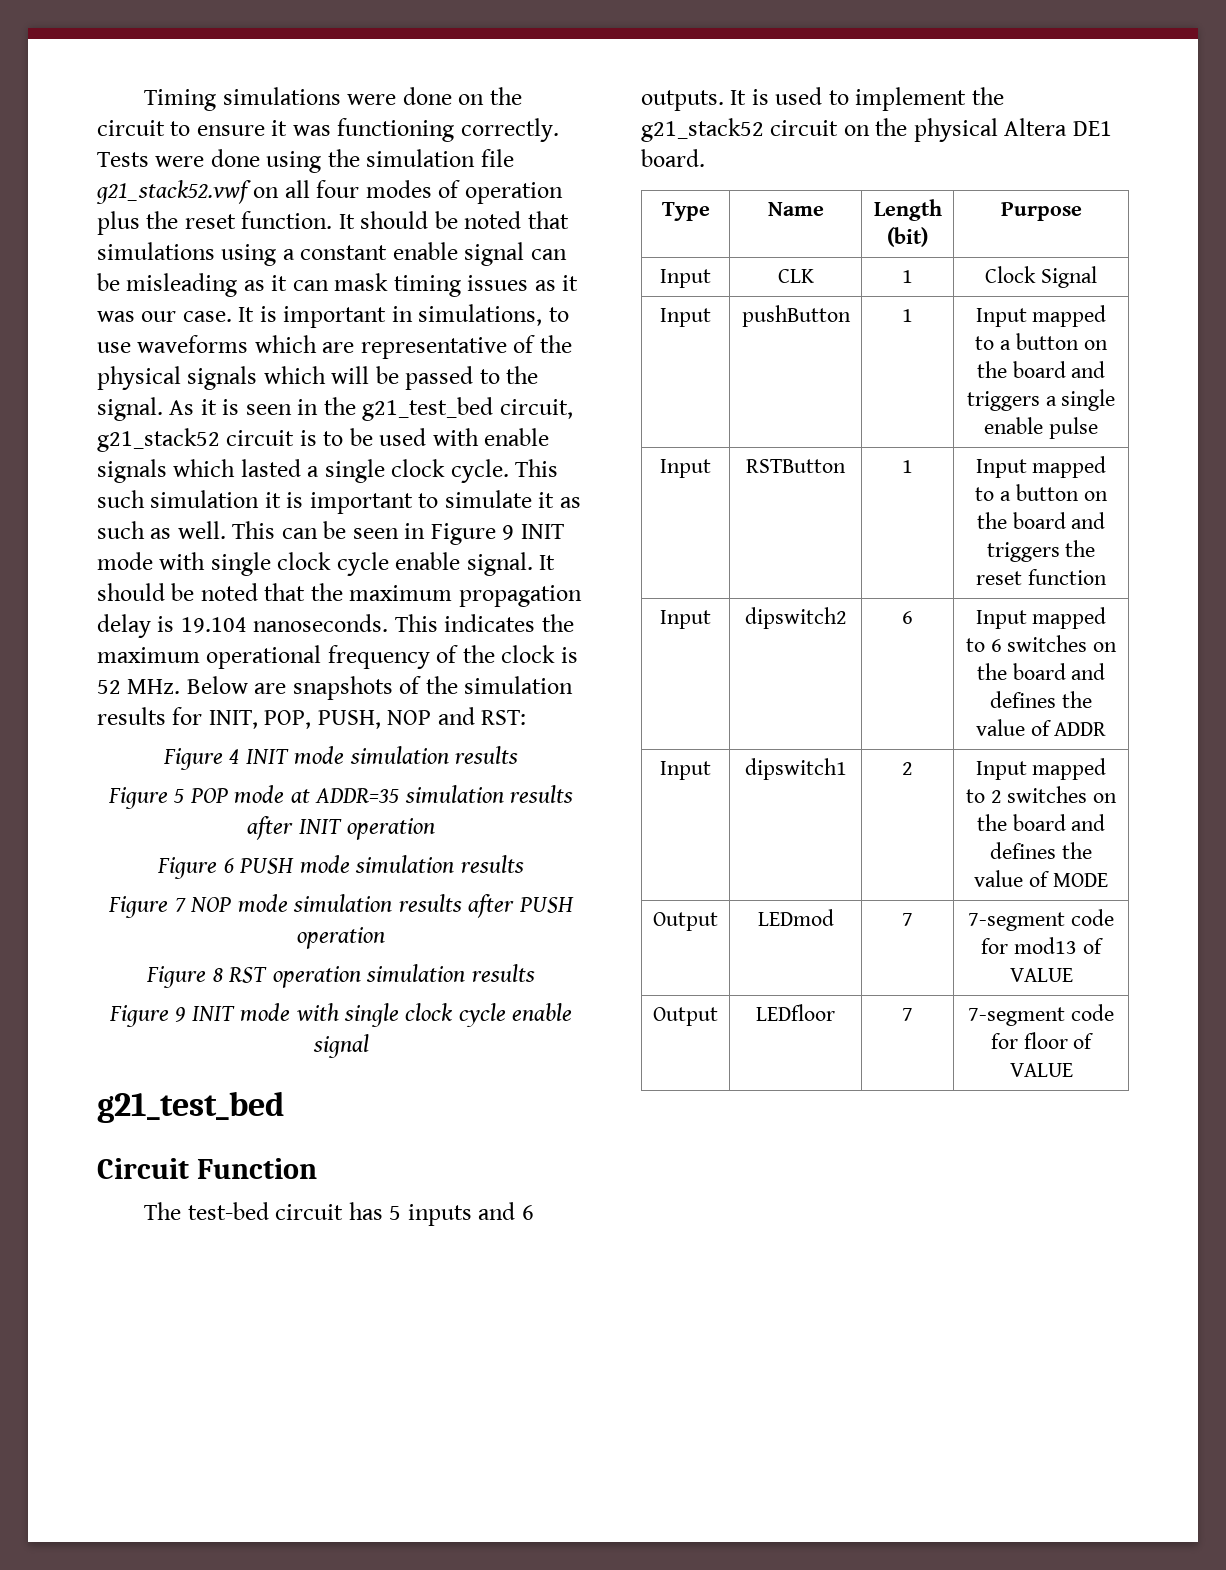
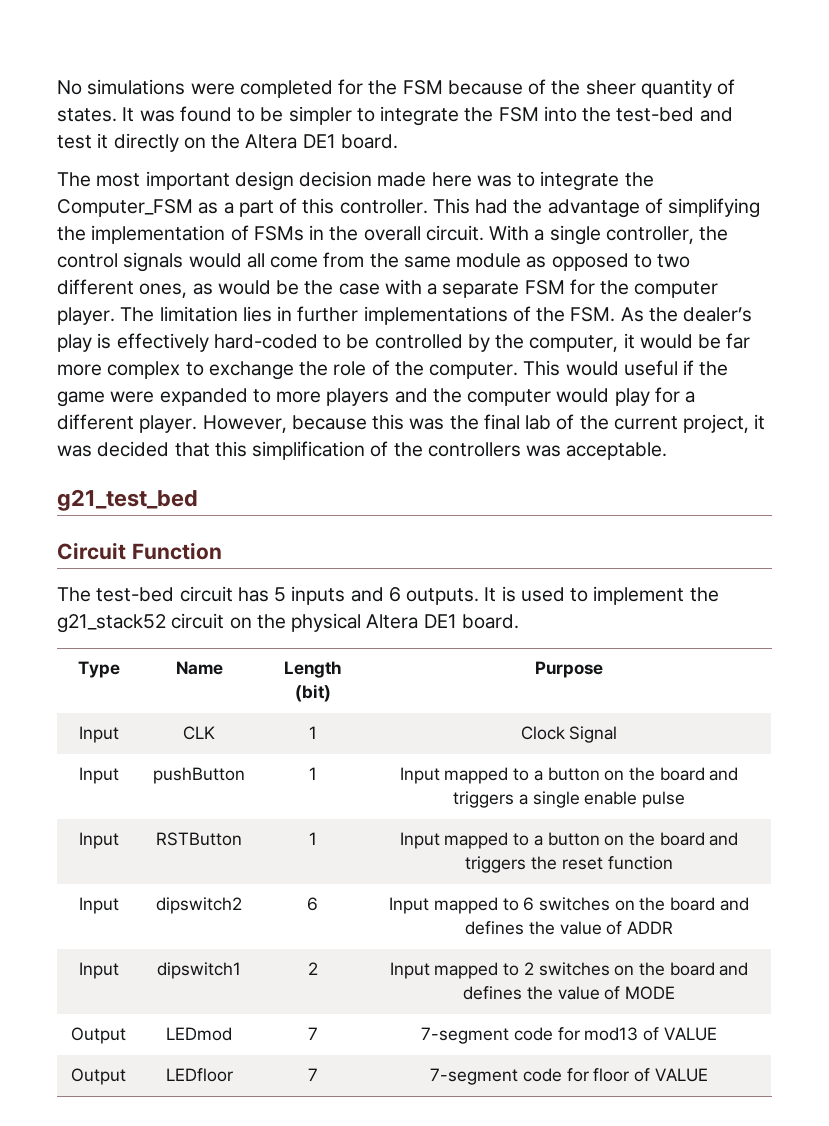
[144,89,217,111] Timing -> [57,80,82,95] No
[402,87,522,105] [97,118,559,142] [97,149,514,173] [96,180,563,204] [97,211,569,235] [97,242,567,266] [97,273,579,297] [97,304,569,328] [97,335,572,359] [97,366,539,390] [97,397,573,421] [97,428,550,452] [97,459,559,483] [97,490,581,514] [97,521,564,545] [97,552,556,576] [97,583,582,607] [97,614,574,638] [97,645,578,669] [97,676,574,700] [97,707,527,729] [162,746,519,770] [107,785,574,809] [247,816,435,840] [157,855,524,879] [108,894,574,918] [297,927,385,949] [146,964,535,988] [108,1003,573,1027] [312,1034,369,1058] done on the circuit to ensure it was functioning correctly. Tests were done using the simulation file g21_stack52.vwf on all four modes of operation plus the reset function. It should be noted that simulations using a constant enable signal can be misleading as it can mask timing issues as it was our case. It is important in simulations, to use waveforms which are representative of the physical signals which will be passed to the signal. As it is seen in the g21_test_bed circuit, g21_stack52 circuit is to be used with enable signals which lasted a single clock cycle. This such simulation it is important to simulate it as such as well. This can be seen in Figure 9 INIT mode with single clock cycle enable signal. It should be noted that the maximum propagation delay is 19.104 nanoseconds. This indicates the maximum operational frequency of the clock is 52 MHz. Below are snapshots of the simulation results for INIT, POP, PUSH, NOP and RST: // Figure 4 INIT mode simulation results // Figure 5 POP mode at ADDR=35 simulation results after INIT operation // Figure 6 PUSH mode simulation results // Figure 7 NOP mode simulation results after PUSH operation // Figure 8 RST operation simulation results // Figure 9 INIT mode with single clock cycle enable signal -> [239,79,736,98] [57,106,733,126] [57,133,398,152] [57,171,654,191] [57,198,761,218] [57,225,729,245] [57,252,691,272] [57,279,719,298] [57,306,753,325] [57,333,751,352] [57,360,729,380] [57,387,696,407] [57,414,766,433] [57,441,668,460] completed for the FSM because of the sheer quantity of states. It was found to be simpler to integrate the FSM into the test-bed and test it directly on the Altera DE1 board. // The most important design decision made here was to integrate the Computer_FSM as a part of this controller. This had the advantage of simplifying the implementation of FSMs in the overall circuit. With a single controller, the control signals would all come from the same module as opposed to two different ones, as would be the case with a separate FSM for the computer player. The limitation lies in further implementations of the FSM. As the dealer’s play is effectively hard-coded to be controlled by the computer, it would be far more complex to exchange the role of the computer. This would useful if the game were expanded to more players and the computer would play for a different player. However, because this was the final lab of the current project, it was decided that this simplification of the controllers was acceptable.

